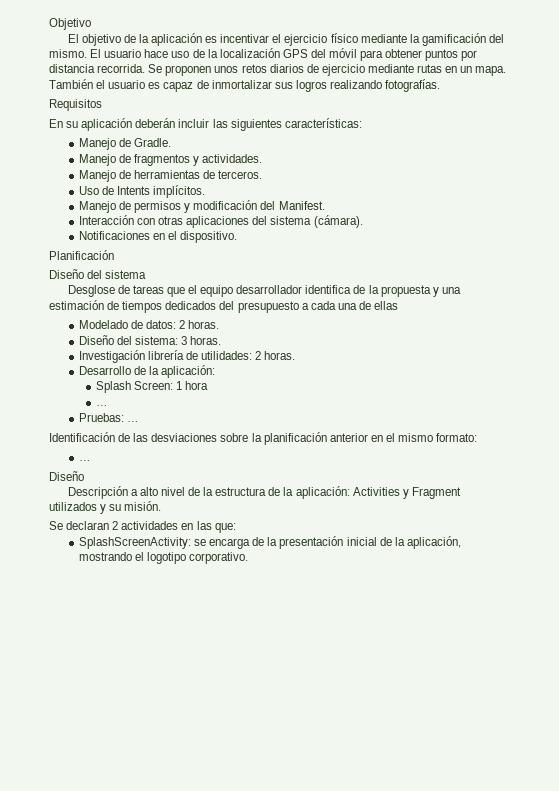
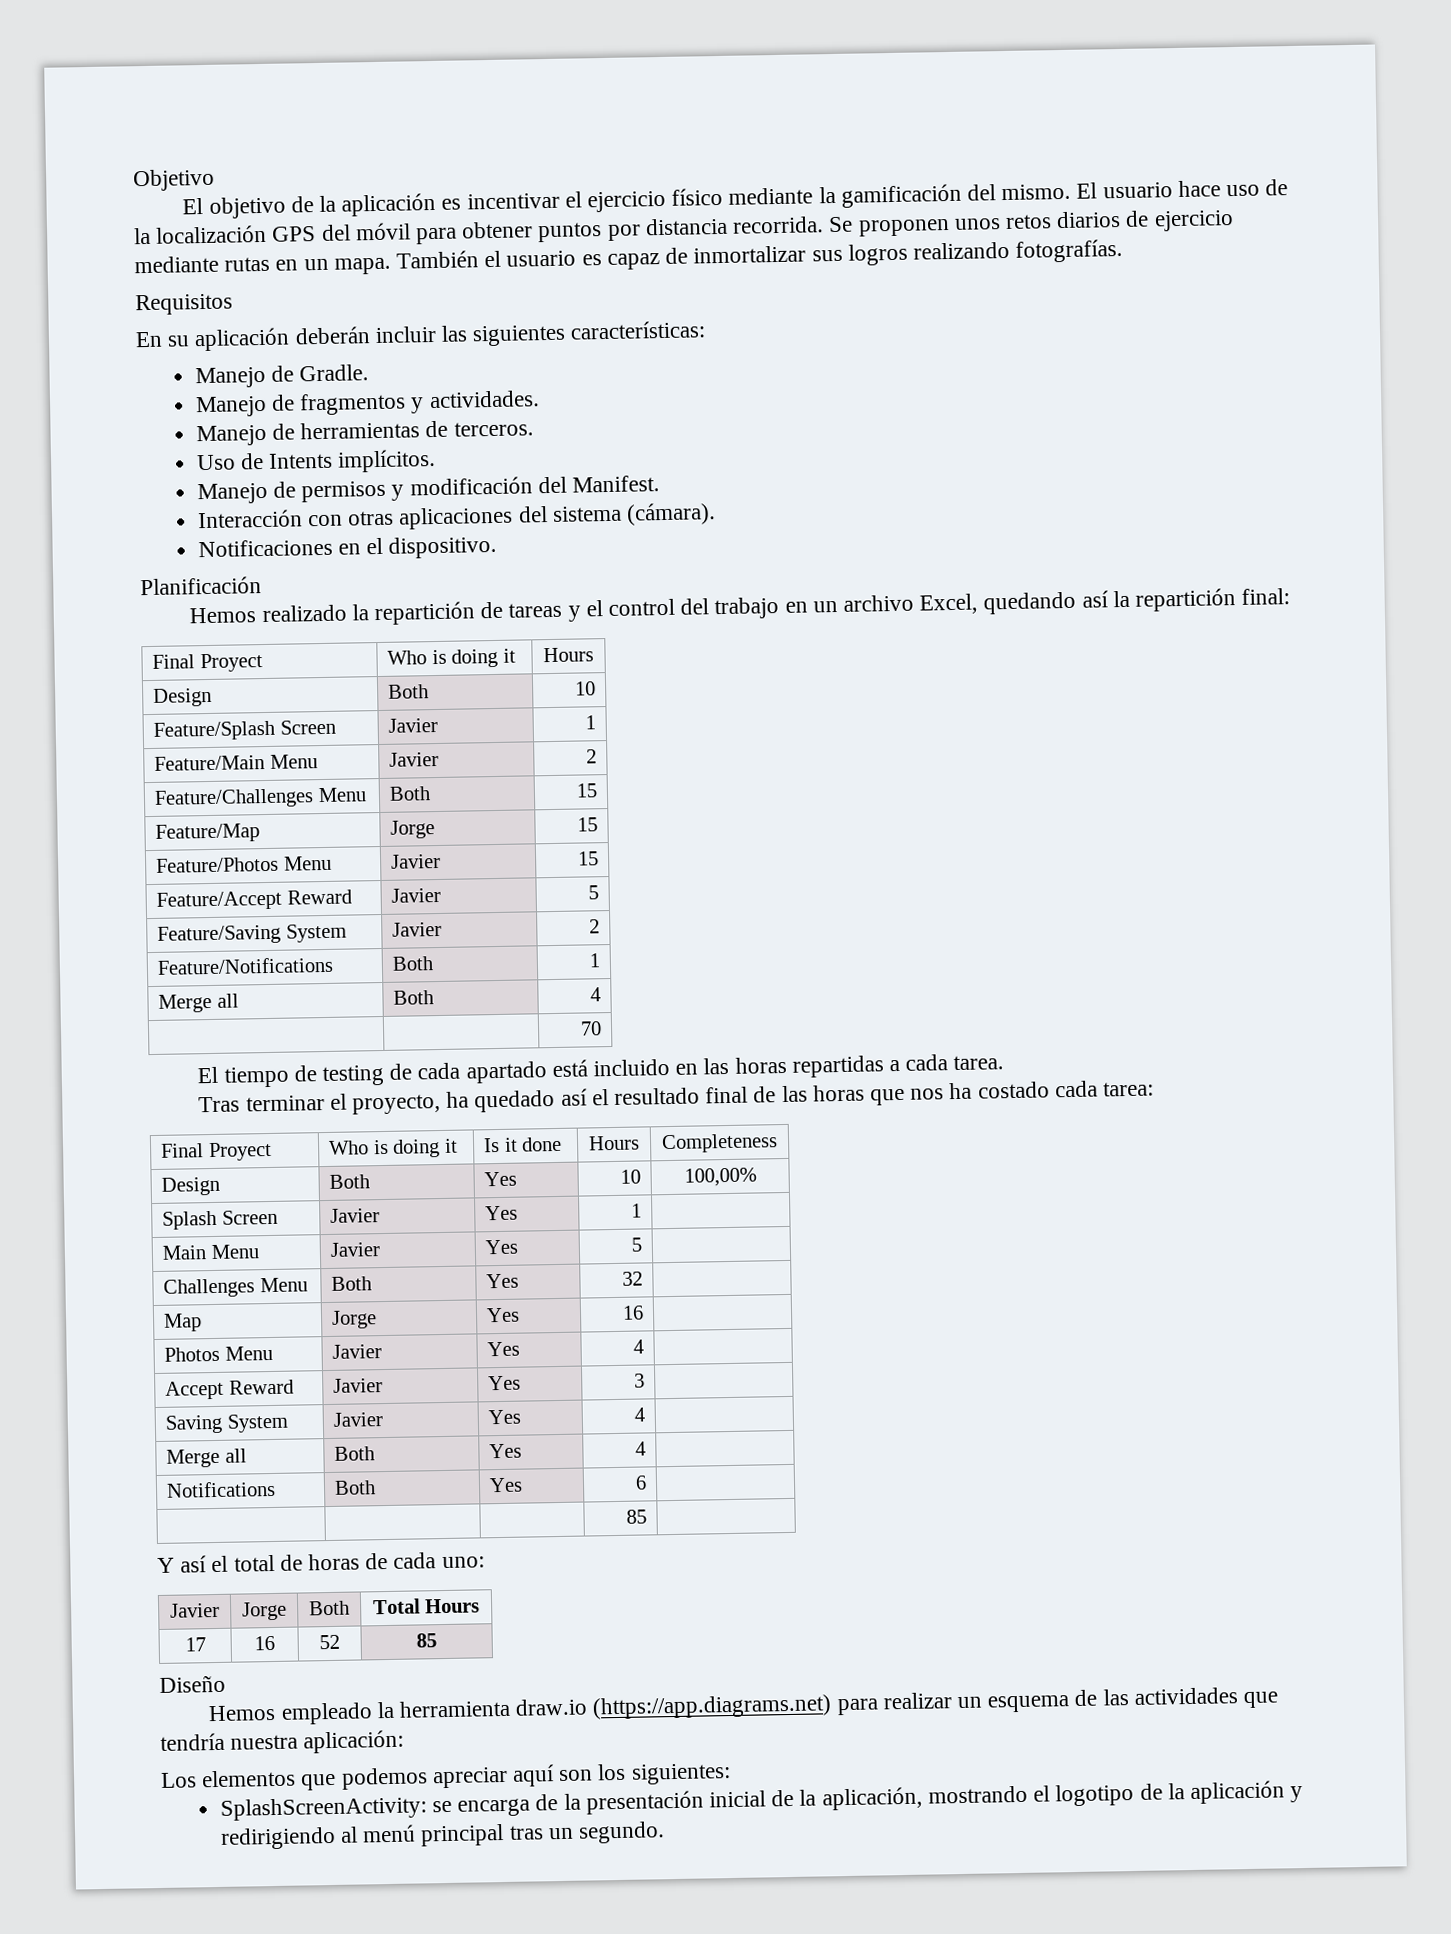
[49,269,147,279] [67,285,461,297] [49,300,399,313] [78,320,220,329] [78,335,222,345] [78,350,296,363] [78,365,216,378] [96,381,209,393] [96,405,109,406] [78,413,139,422] [49,432,478,445] [78,460,91,461] [49,471,84,481] [67,486,461,499] [49,501,162,514] [49,521,236,533] Diseño del sistema // Desglose de tareas que el equipo desarrollador identifica de la propuesta y una estimación de tiempos dedicados del presupuesto a cada una de ellas // Modelado de datos: 2 horas. // Diseño del sistema: 3 horas. // Investigación librería de utilidades: 2 horas. // Desarrollo de la aplicación: // Splash Screen: 1 hora // … // Pruebas: … // Identificación de las desviaciones sobre la planificación anterior en el mismo formato: // … // Diseño // Descripción a alto nivel de la estructura de la aplicación: Activities y Fragment utilizados y su misión. // Se declaran 2 actividades en las que: -> [189,588,1291,626] [152,653,263,673] [387,648,516,668] [543,647,594,663] [153,687,213,707] [388,684,430,699] [573,681,596,696] [153,719,336,741] [388,717,439,733] [584,715,596,730] [154,754,318,771] [389,751,440,767] [585,749,597,764] [154,787,367,809] [389,786,432,801] [575,783,598,798] [155,823,261,843] [390,820,436,839] [576,817,598,832] [156,855,332,873] [390,853,442,869] [576,851,599,866] [156,889,352,911] [391,887,442,903] [587,885,599,900] [157,923,347,945] [392,921,443,937] [588,919,600,934] [157,956,335,975] [392,956,435,971] [588,953,600,968] [158,993,239,1013] [393,990,435,1005] [589,987,601,1002] [579,1021,602,1036] [197,1054,1005,1088] [198,1080,1155,1115] [161,1141,272,1162] [328,1138,458,1158] [483,1136,563,1153] [588,1135,640,1151] [661,1133,778,1154] [161,1176,221,1196] [329,1174,371,1189] [484,1171,518,1187] [619,1169,641,1184] [683,1167,757,1187] [162,1209,278,1230] [330,1208,381,1223] [485,1205,519,1221] [630,1203,642,1218] [162,1244,260,1260] [330,1242,381,1257] [485,1239,519,1255] [630,1237,642,1252] [163,1277,308,1298] [331,1276,373,1291] [486,1273,520,1289] [621,1271,643,1286] [163,1313,203,1332] [331,1310,378,1329] [486,1307,521,1323] [621,1305,644,1320] [164,1345,273,1362] [332,1344,383,1359] [487,1341,521,1357] [632,1339,644,1354] [165,1379,294,1400] [333,1378,384,1393] [488,1375,522,1391] [633,1373,645,1388] [165,1413,289,1434] [333,1412,384,1427] [488,1409,522,1425] [633,1407,645,1422] [166,1448,247,1468] [334,1446,376,1461] [489,1443,523,1459] [634,1441,646,1456] [166,1480,277,1498] [334,1480,377,1495] [489,1477,524,1493] [634,1475,647,1490] [625,1509,647,1524] [157,1552,485,1574] [170,1602,220,1618] [242,1601,287,1621] [309,1600,350,1616] [371,1598,481,1615] [184,1637,206,1652] [254,1635,275,1651] [319,1634,340,1650] [416,1633,437,1648] [159,1674,226,1693] [208,1687,1280,1725] [160,1729,405,1754] [160,1763,731,1791] Hemos realizado la repartición de tareas y el control del trabajo en un archivo Excel, quedando así la repartición final: // Final Proyect | Who is doing it | Hours // Design | Both | 10 // Feature/Splash Screen | Javier | 1 // Feature/Main Menu | Javier | 2 // Feature/Challenges Menu | Both | 15 // Feature/Map | Jorge | 15 // Feature/Photos Menu | Javier | 15 // Feature/Accept Reward | Javier | 5 // Feature/Saving System | Javier | 2 // Feature/Notifications | Both | 1 // Merge all | Both | 4 // | | 70 // El tiempo de testing de cada apartado está incluido en las horas repartidas a cada tarea. // Tras terminar el proyecto, ha quedado así el resultado final de las horas que nos ha costado cada tarea: // Final Proyect | Who is doing it | Is it done | Hours | Completeness // Design | Both | Yes | 10 | 100,00% // Splash Screen | Javier | Yes | 1 | // Main Menu | Javier | Yes | 5 | // Challenges Menu | Both | Yes | 32 | // Map | Jorge | Yes | 16 | // Photos Menu | Javier | Yes | 4 | // Accept Reward | Javier | Yes | 3 | // Saving System | Javier | Yes | 4 | // Merge all | Both | Yes | 4 | // Notifications | Both | Yes | 6 | // | | | 85 | // Y así el total de horas de cada uno: // Javier | Jorge | Both | Total Hours // 17 | 16 | 52 | 85 // Diseño // Hemos empleado la herramienta draw.io (https://app.diagrams.net) para realizar un esquema de las actividades que tendría nuestra aplicación: // Los elementos que podemos apreciar aquí son los siguientes:
[189,552,249,564] corporativo. -> [1139,1780,1304,1805] [219,1821,666,1850] de la aplicación y redirigiendo al menú principal tras un segundo.

